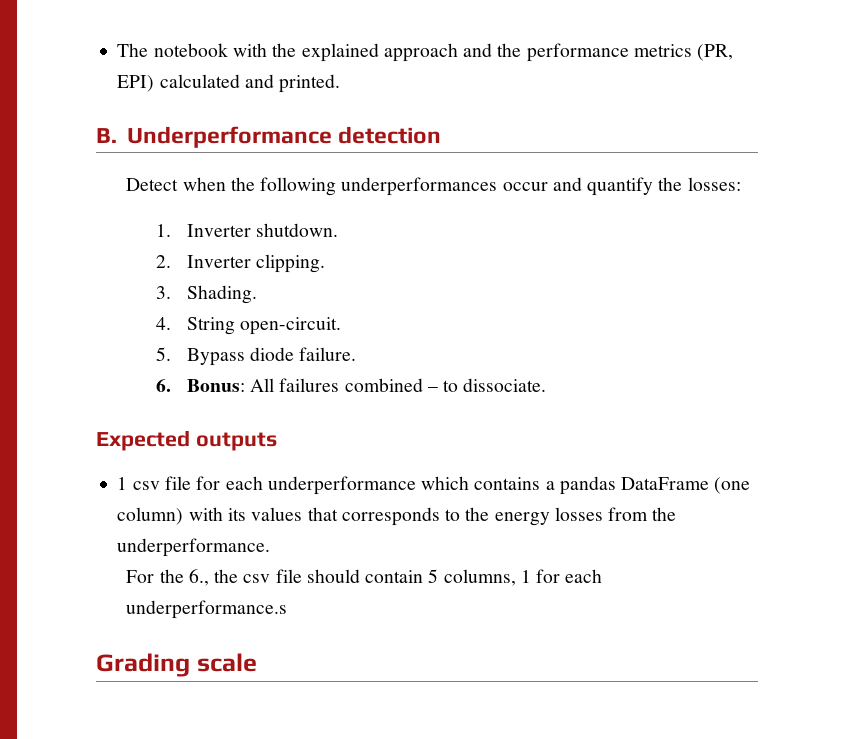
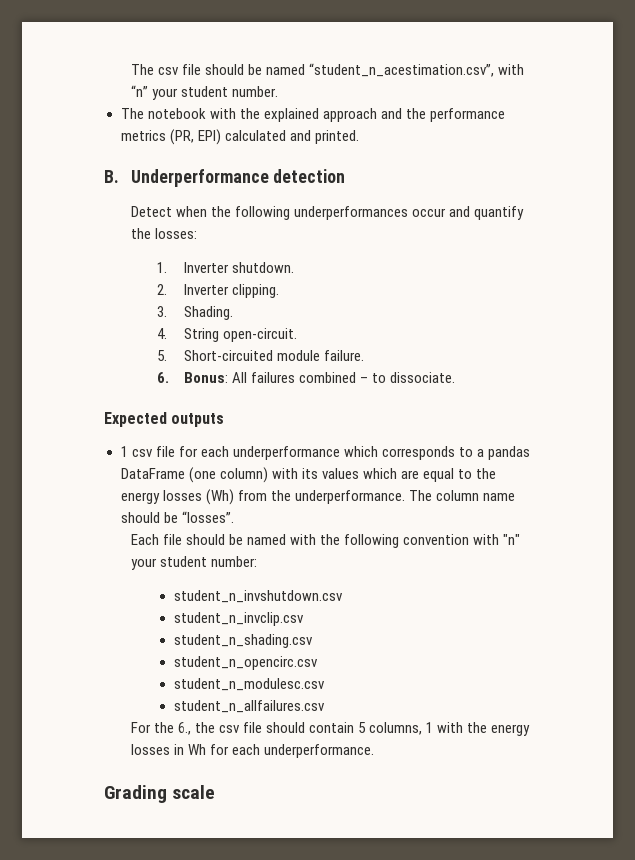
[117,43,149,57] The -> [130,63,525,77] [130,85,278,100] [120,108,144,119] The csv file should be named “student_n_acestimation.csv”, with “n” your student number. // The
[186,347,294,366] Bypass diode -> [184,350,321,361] Short-circuited module
[474,477,541,490] contains -> [381,446,473,460] corresponds to
[307,507,440,526] that corresponds -> [362,468,454,482] which are equal
(603, 514) none -> [205,489,234,505] (Wh)
(271, 547) none -> [408,490,515,501] [120,511,234,523] [130,534,521,548] [130,556,257,570] [173,590,343,603] [173,612,304,626] [173,634,313,648] [173,656,318,670] [173,678,325,691] [173,700,325,713] The column name should be “losses”. // Each file should be named with the following convention with "n" your student number: // student_n_invshutdown.csv // student_n_invclip.csv // student_n_shading.csv // student_n_opencirc.csv // student_n_modulesc.csv // student_n_allfailures.csv
[536,569,603,583] [126,600,288,619] for each underperformance.s -> [437,722,531,736] [130,744,374,758] with the energy losses in Wh for each underperformance.

